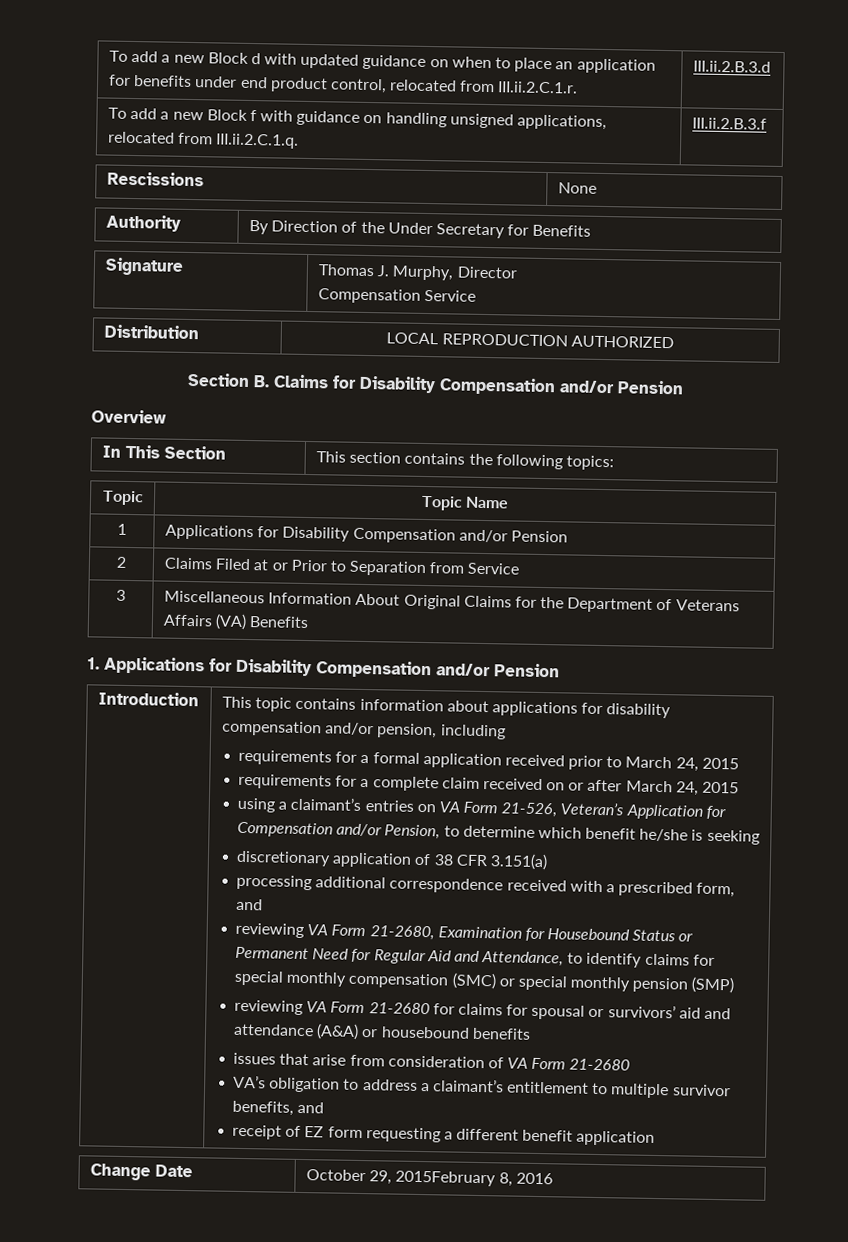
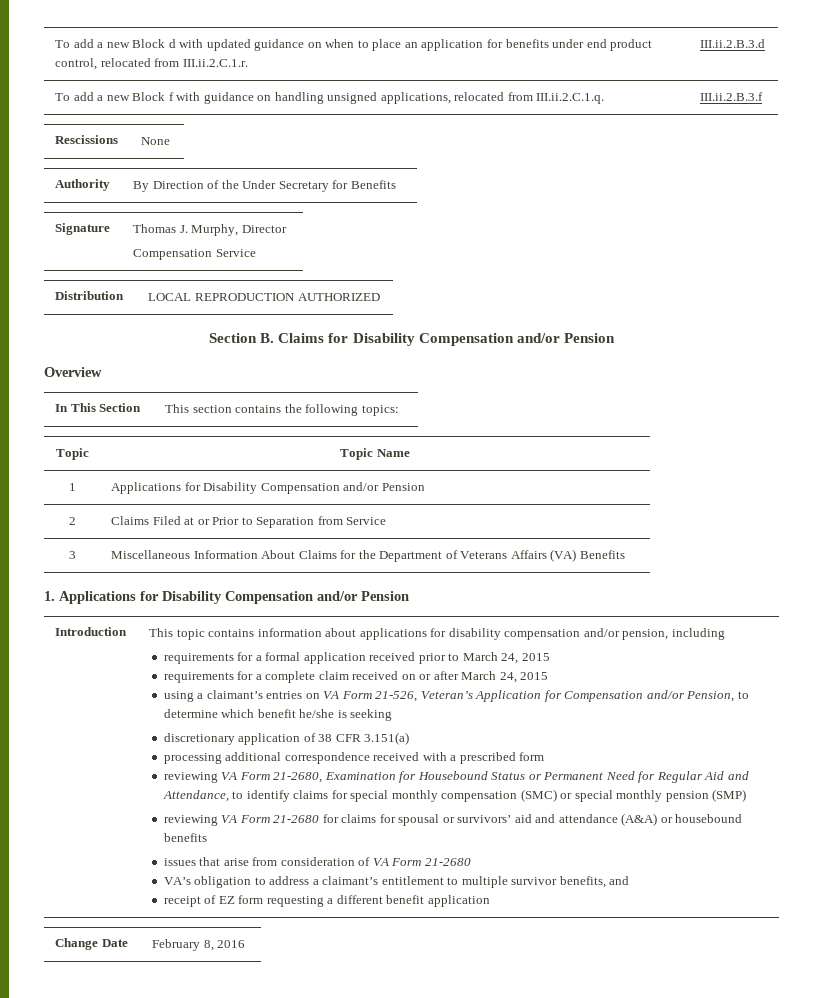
[403,594,461,610] Original -> (296, 554) none
[696,882,736,898] [236,898,264,911] form, and -> [519,752,545,761] form
[305,1169,497,1187] October 29, 2015February -> [152,939,201,951] February

